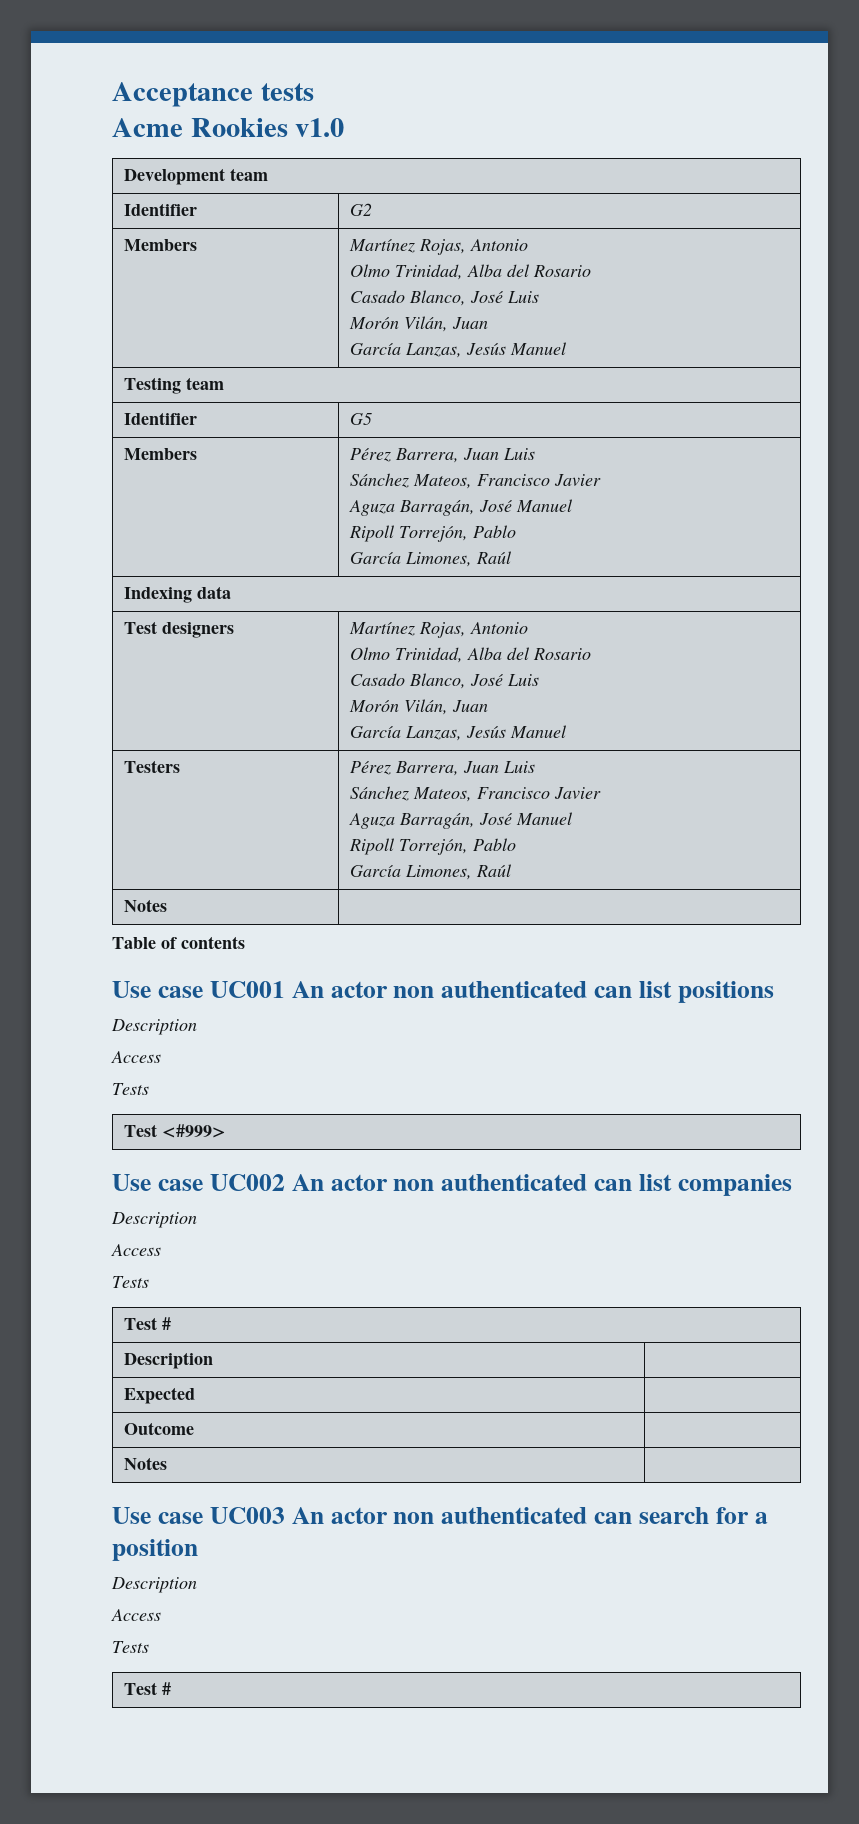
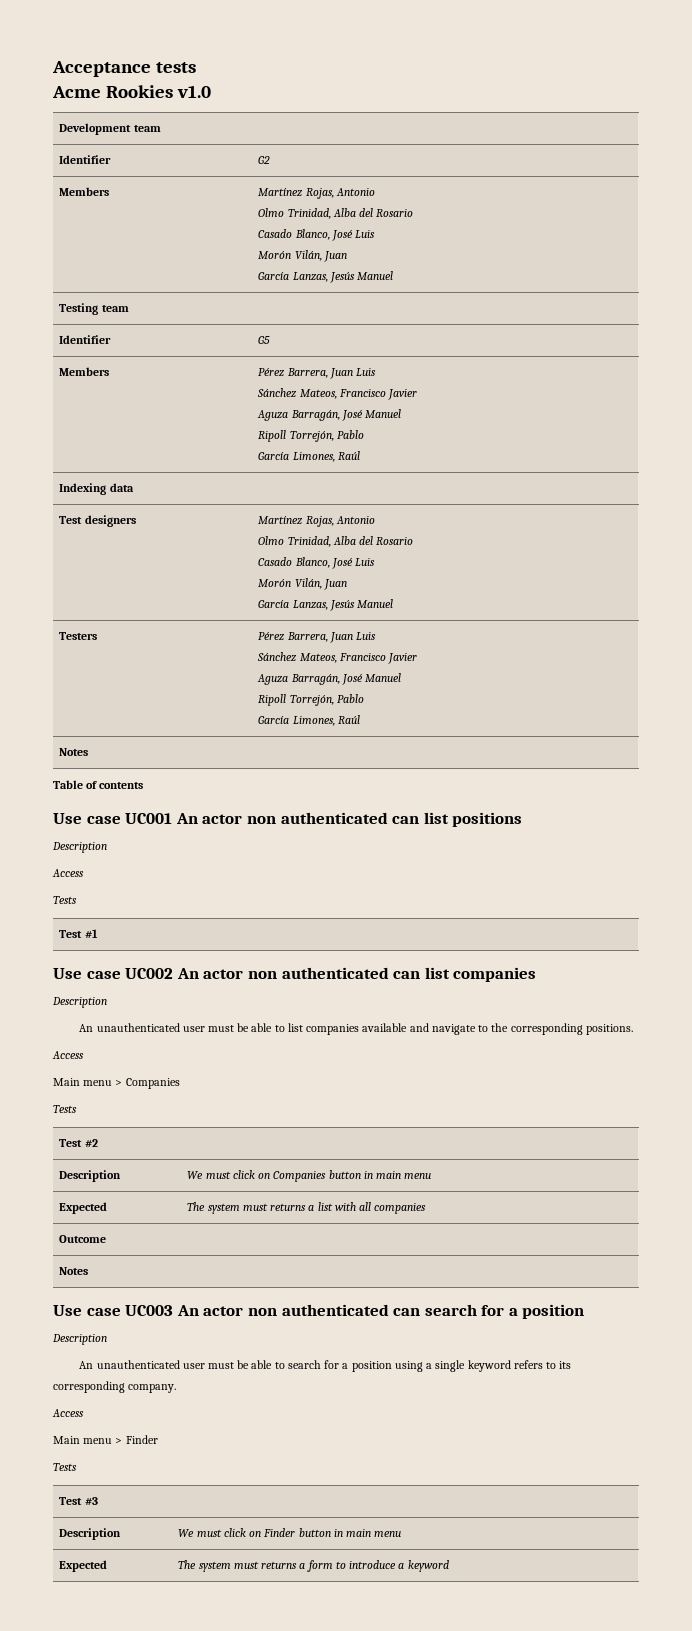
[162,1124,227,1138] <#999> -> [84,929,98,938] #1
[111,1244,161,1256] [112,1276,149,1288] [124,1317,172,1330] [124,1352,214,1369] [124,1387,196,1404] Access // Tests // Test # // Description | // Expected | -> [79,1023,633,1035] [52,1051,84,1059] [53,1078,180,1089] [53,1105,77,1113] [59,1139,98,1147] [59,1170,122,1182] [187,1170,432,1182] [59,1202,108,1214] [187,1202,427,1214] An unauthenticated user must be able to list companies available and navigate to the corresponding positions. // Access // Main menu > Companies // Tests // Test #2 // Description | We must click on Companies button in main menu // Expected | The system must returns a list with all companies
[111,1609,161,1621] [112,1641,149,1653] [124,1682,172,1695] Access // Tests // Test # -> [79,1360,572,1372] [53,1381,177,1393] [52,1409,84,1417] [53,1435,158,1444] [53,1463,77,1471] [59,1497,98,1505] [59,1528,122,1540] [178,1528,402,1537] [59,1560,108,1572] [178,1560,449,1572] An unauthenticated user must be able to search for a position using a single keyword refers to its corresponding company. // Access // Main menu > Finder // Tests // Test #3 // Description | We must click on Finder button in main menu // Expected | The system must returns a form to introduce a keyword

